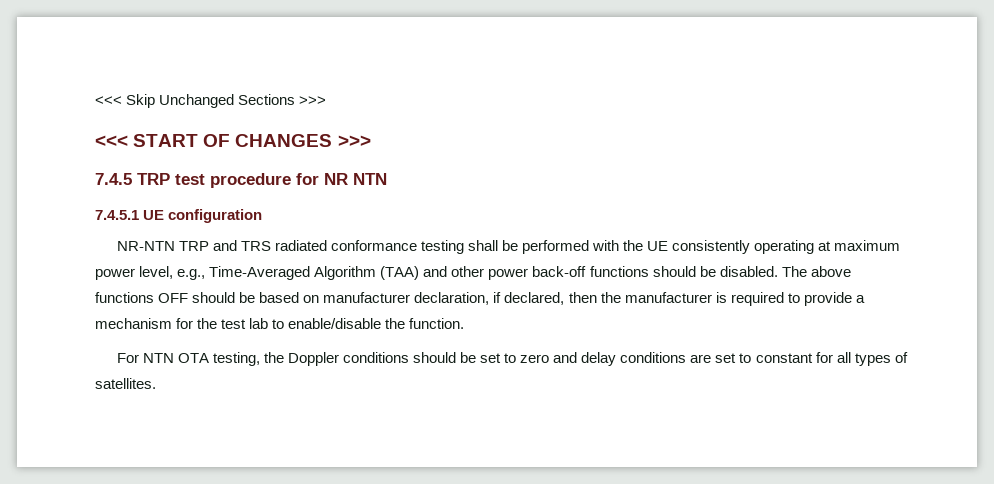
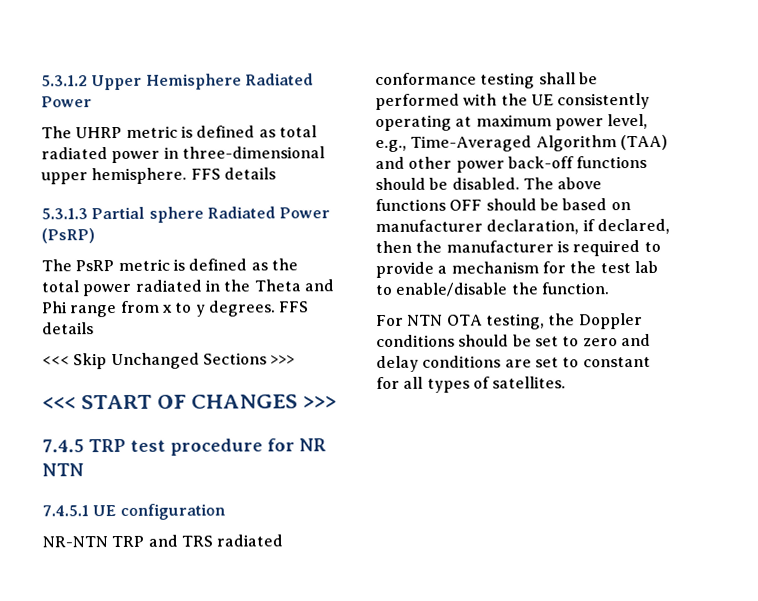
(95, 100) none -> [41,73,314,91] [41,96,92,108] [41,125,317,139] [41,146,325,164] [41,167,276,185] [41,206,331,223] [41,228,95,244] [41,258,298,272] [41,279,334,297] [42,300,310,318] [42,322,94,335] 5.3.1.2 Upper Hemisphere Radiated Power // The UHRP metric is defined as total radiated power in three-dimensional upper hemisphere. FFS details // 5.3.1.3 Partial sphere Radiated Power (PsRP) // The PsRP metric is defined as the total power radiated in the Theta and Phi range from x to y degrees. FFS details //

